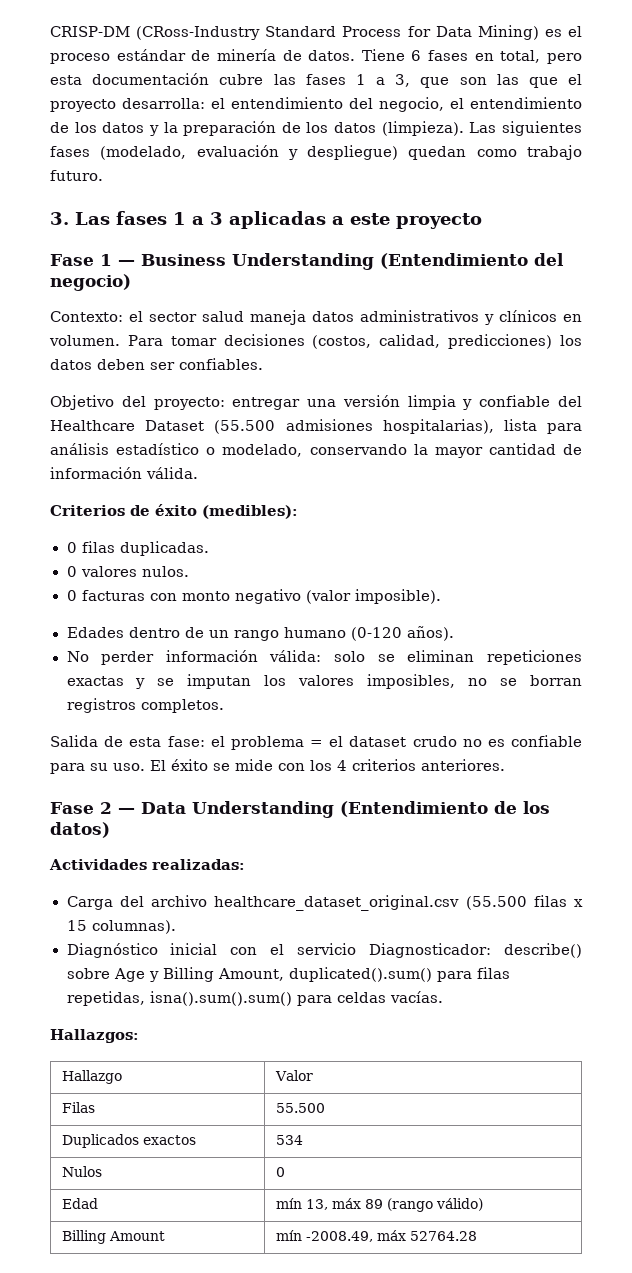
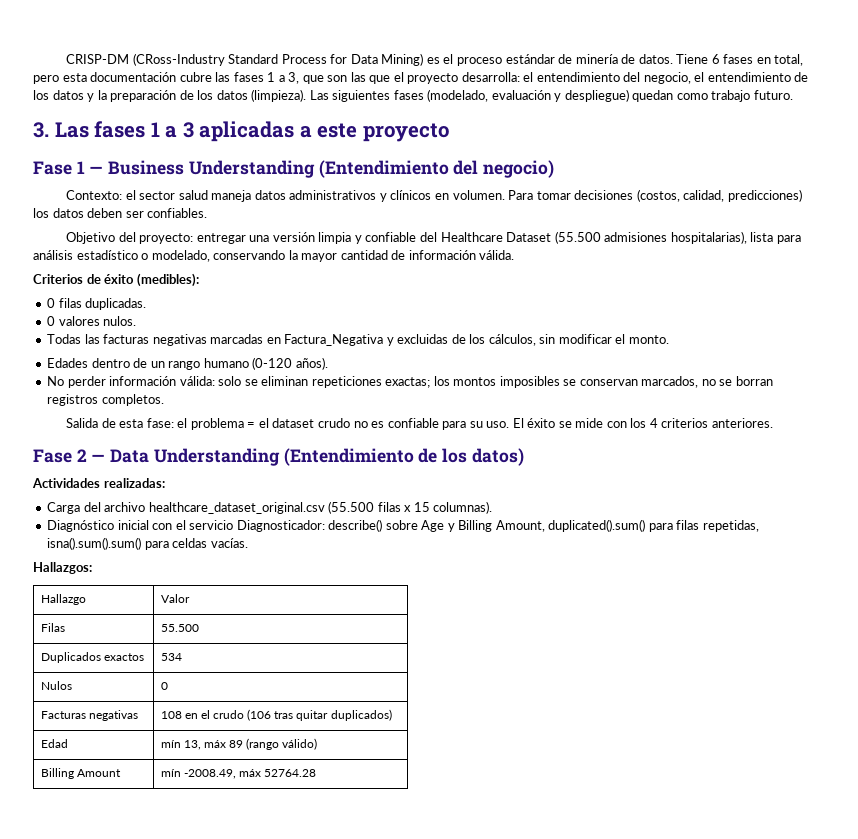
[66,589,441,604] 0 facturas con monto negativo (valor imposible). -> [47,334,669,346] Todas las facturas negativas marcadas en Factura_Negativa y excluidas de los cálculos, sin modificar el monto.
[66,674,456,689] exactas y se imputan los valores imposibles, -> [385,376,699,388] exactas; los montos imposibles se conservan marcados,
(285, 1172) none -> [40,710,138,721] [160,709,392,721] // Facturas negativas | 108 en el crudo (106 tras quitar duplicados)

